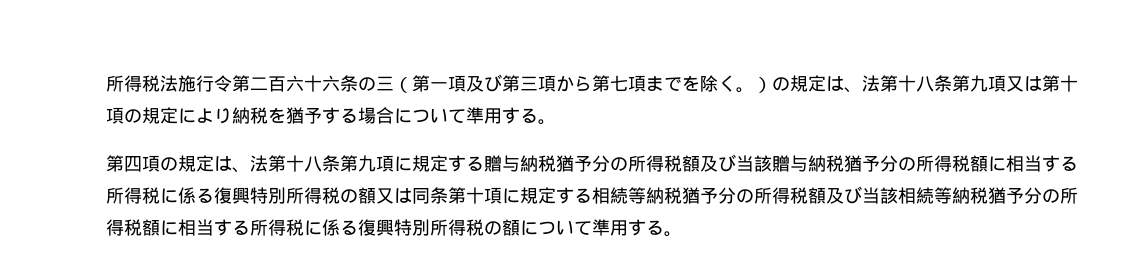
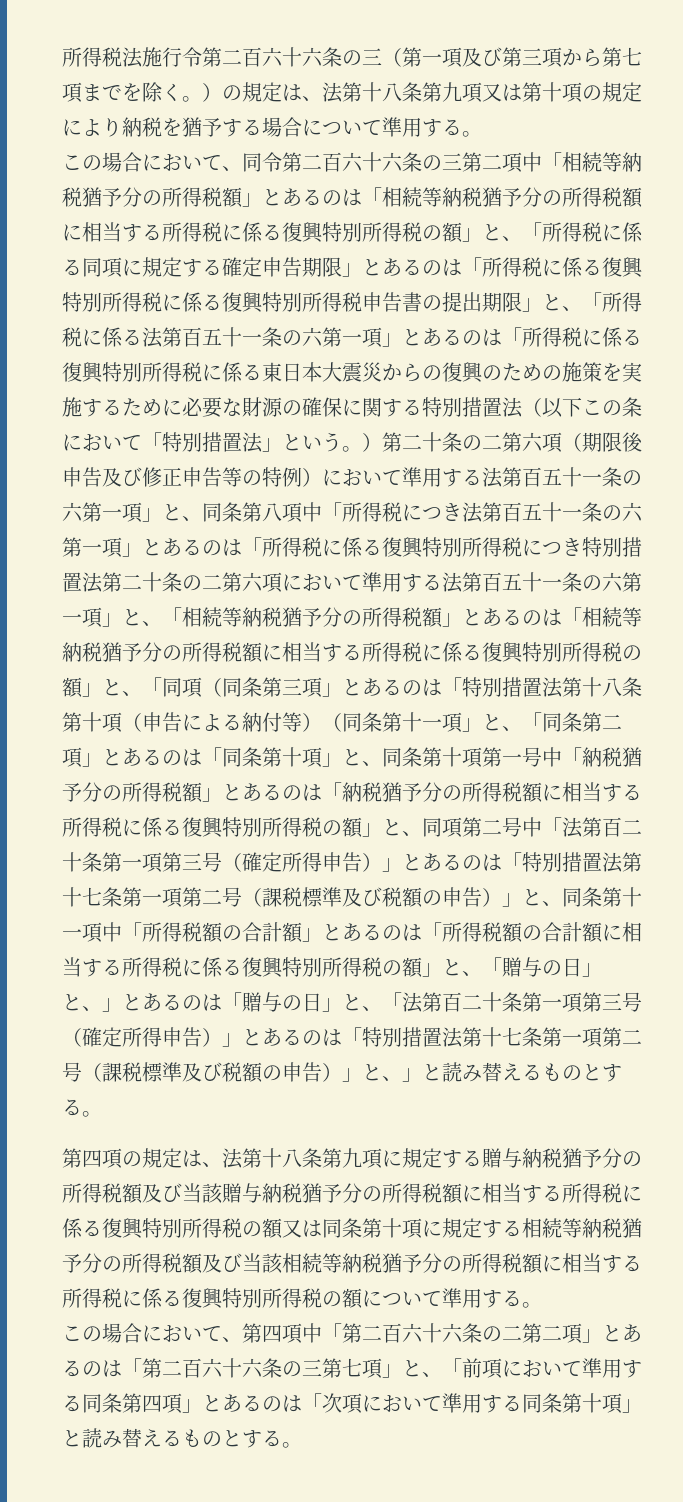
(556, 122) none -> [61,152,642,173] [61,187,643,208] [61,222,643,243] [61,257,643,278] [61,292,642,313] [61,327,642,348] [61,362,642,383] [61,397,642,418] [61,432,643,453] [61,467,642,488] [61,502,643,523] [61,537,642,558] [61,572,642,593] [61,607,642,628] [61,642,642,663] [61,677,642,698] [61,712,622,733] [61,747,642,768] [61,782,642,803] [61,817,642,838] [61,852,642,873] [61,887,642,908] [61,922,642,943] [61,957,602,978] [61,992,642,1013] [61,1027,642,1048] [61,1062,622,1083] [61,1099,102,1117] // この場合において、同令第二百六十六条の三第二項中「相続等納税猶予分の所得税額」とあるのは「相続等納税猶予分の所得税額に相当する所得税に係る復興特別所得税の額」と、「所得税に係る同項に規定する確定申告期限」とあるのは「所得税に係る復興特別所得税に係る復興特別所得税申告書の提出期限」と、「所得税に係る法第百五十一条の六第一項」とあるのは「所得税に係る復興特別所得税に係る東日本大震災からの復興のための施策を実施するために必要な財源の確保に関する特別措置法（以下この条において「特別措置法」という。）第二十条の二第六項（期限後申告及び修正申告等の特例）において準用する法第百五十一条の六第一項」と、同条第八項中「所得税につき法第百五十一条の六第一項」とあるのは「所得税に係る復興特別所得税につき特別措置法第二十条の二第六項において準用する法第百五十一条の六第一項」と、「相続等納税猶予分の所得税額」とあるのは「相続等納税猶予分の所得税額に相当する所得税に係る復興特別所得税の額」と、「同項（同条第三項」とあるのは「特別措置法第十八条第十項（申告による納付等）（同条第十一項」と、「同条第二項」とあるのは「同条第十項」と、同条第十項第一号中「納税猶予分の所得税額」とあるのは「納税猶予分の所得税額に相当する所得税に係る復興特別所得税の額」と、同項第二号中「法第百二十条第一項第三号（確定所得申告）」とあるのは「特別措置法第十七条第一項第二号（課税標準及び税額の申告）」と、同条第十一項中「所得税額の合計額」とあるのは「所得税額の合計額に相当する所得税に係る復興特別所得税の額」と、「贈与の日」と、」とあるのは「贈与の日」と、「法第百二十条第一項第三号（確定所得申告）」とあるのは「特別措置法第十七条第一項第二号（課税標準及び税額の申告）」と、」と読み替えるものとする。
(682, 234) none -> [61,1323,642,1344] [61,1358,642,1379] [61,1393,642,1414] [61,1428,302,1448] // この場合において、第四項中「第二百六十六条の二第二項」とあるのは「第二百六十六条の三第七項」と、「前項において準用する同条第四項」とあるのは「次項において準用する同条第十項」と読み替えるものとする。

